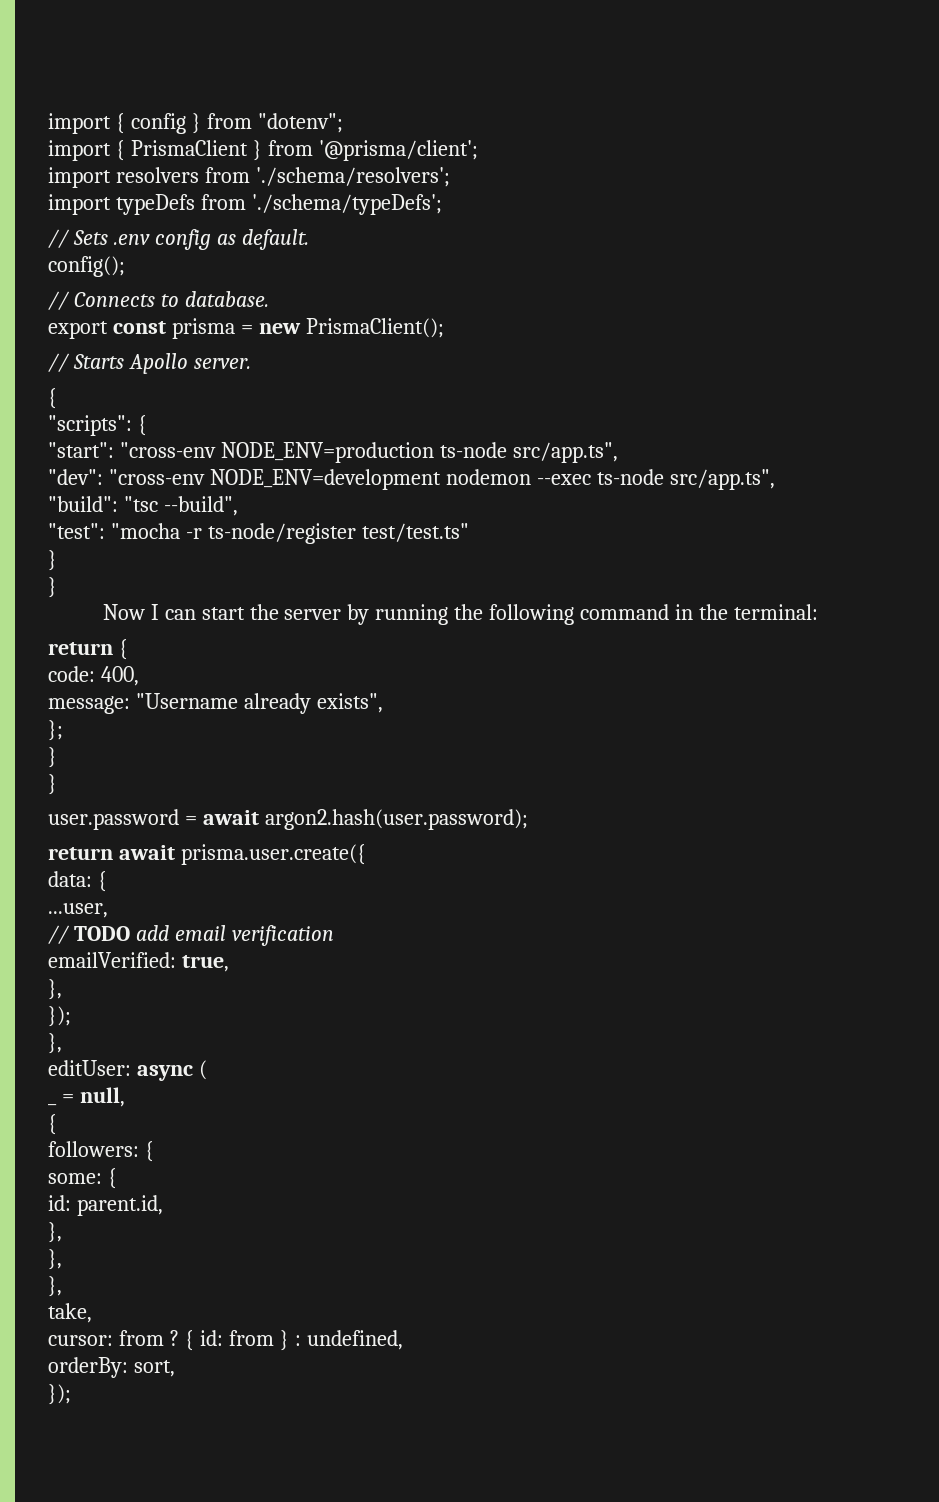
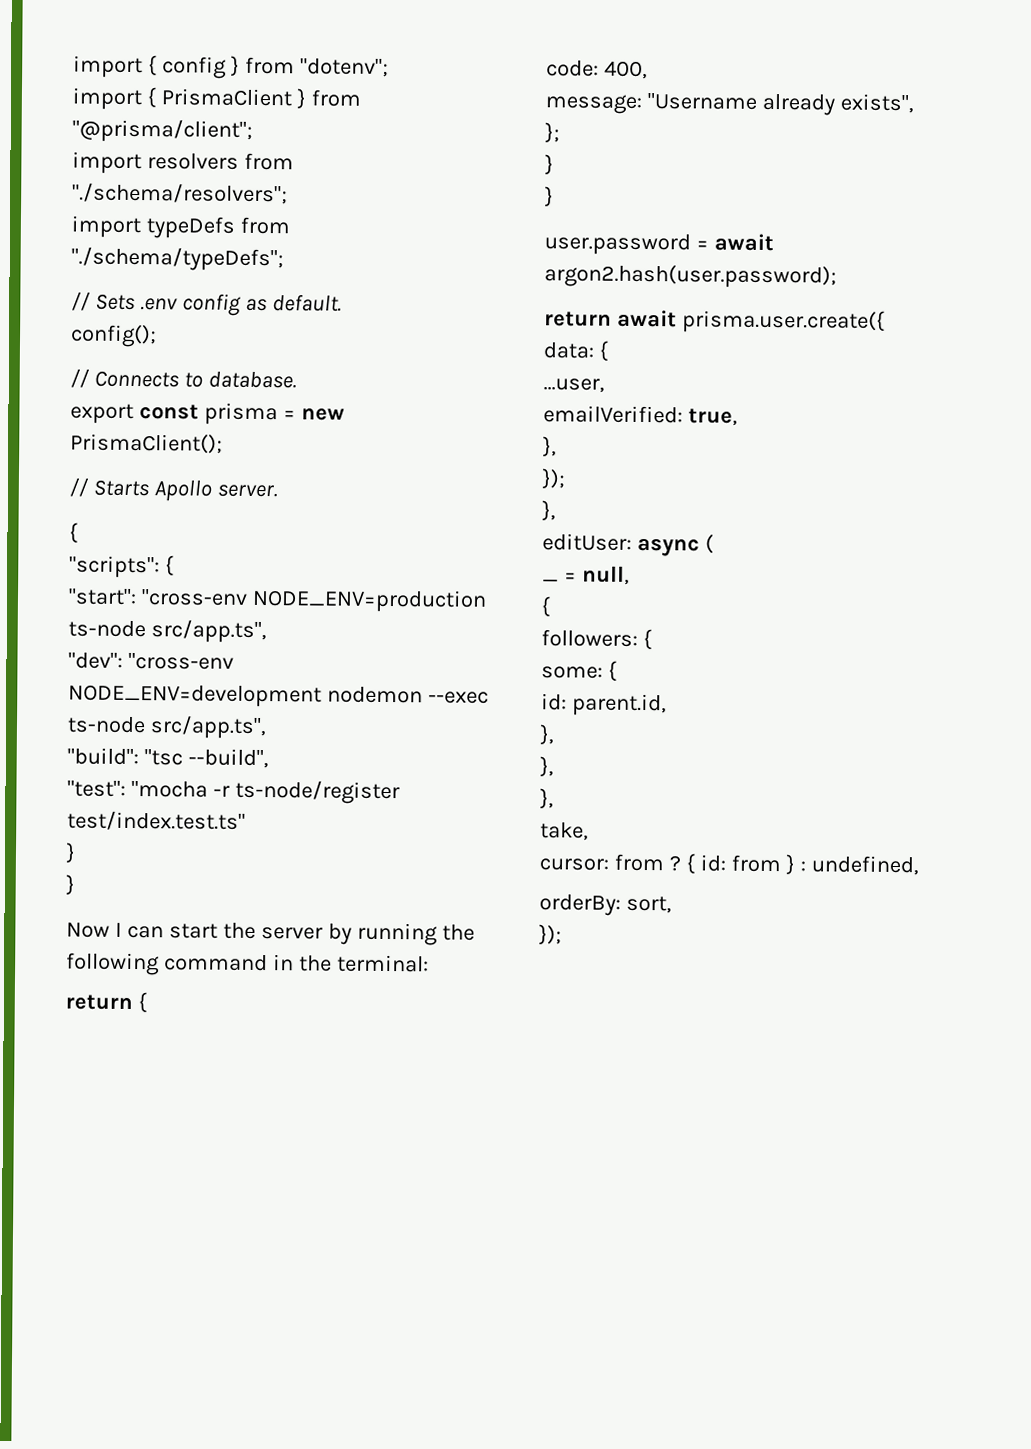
[318,140,478,161] '@prisma/client'; -> [72,118,253,143] "@prisma/client";
[255,167,450,187] './schema/resolvers'; -> [72,182,288,205] "./schema/resolvers";
[251,194,442,215] './schema/typeDefs'; -> [71,246,284,272] "./schema/typeDefs";
[361,523,469,542] test/test.ts" -> [67,810,246,831] test/index.test.ts"
[48,925,334,946] // // TODO add email verification -> (605, 385) none

